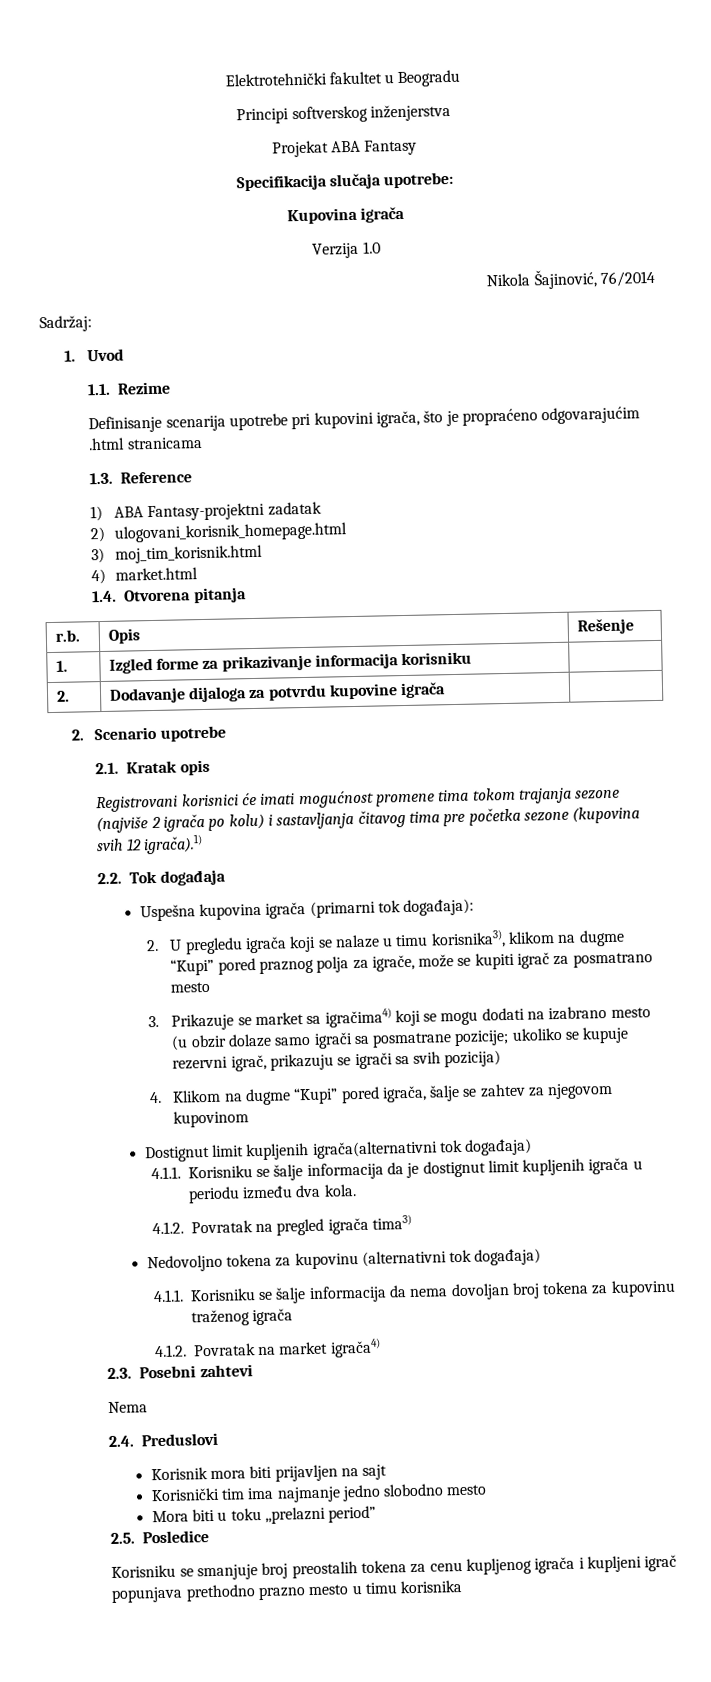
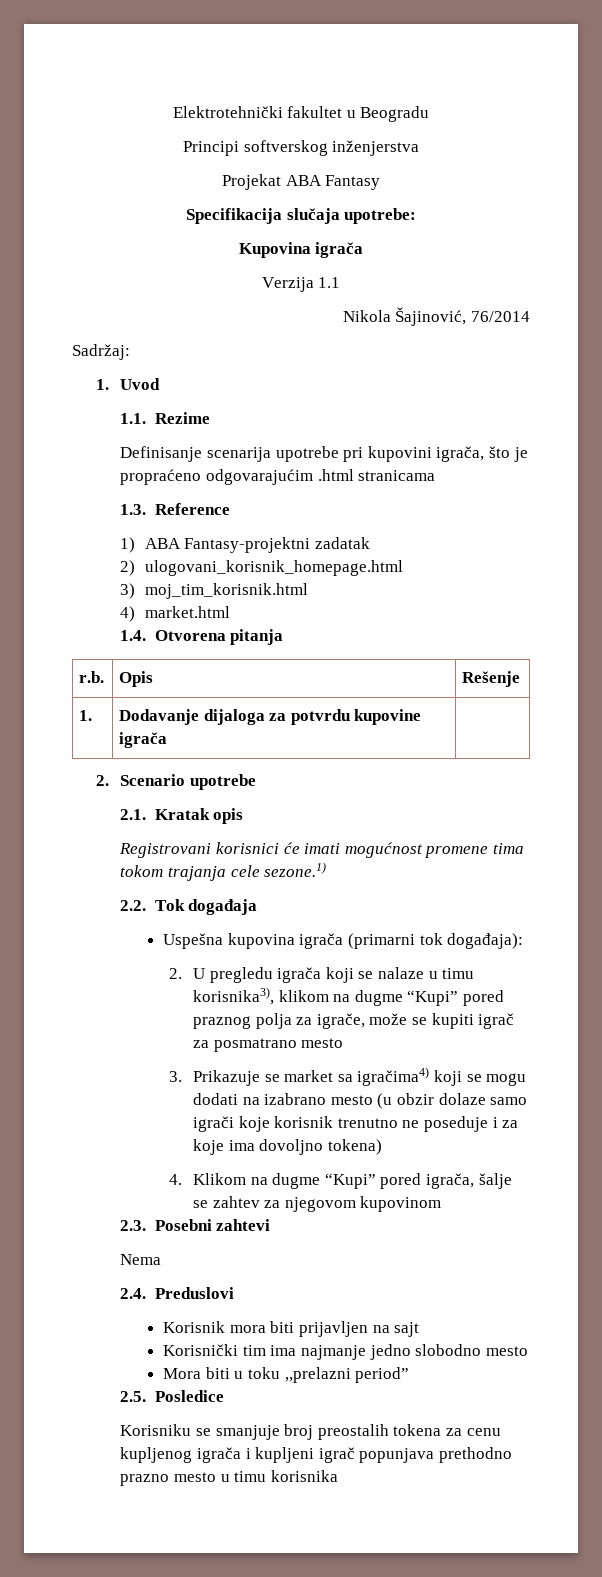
[362,241,381,254] 1.0 -> [318,277,341,288] 1.1
[108,651,473,674] [55,690,70,702] | Izgled forme za prikazivanje informacija korisniku | // 2. -> (93, 715) none
[575,789,621,800] [96,806,641,834] [96,834,203,855] sezone (najviše 2 igrača po kolu) i sastavljanja čitavog tima pre početka sezone (kupovina svih 12 igrača).1) -> [230,862,327,877] cele sezone.1)
[353,1026,630,1048] [172,1050,502,1072] sa posmatrane pozicije; ukoliko se kupuje rezervni igrač, prikazuju se igrači sa svih pozicija) -> [238,1116,519,1132] [192,1139,382,1155] koje korisnik trenutno ne poseduje i za koje ima dovoljno tokena)
[144,1138,533,1163] [150,1157,643,1181] [187,1184,357,1204] [151,1214,412,1236] [146,1248,542,1273] [152,1279,676,1304] [190,1308,293,1327] [153,1338,381,1358] // Dostignut limit kupljenih igrača(alternativni tok događaja) // 4.1.1. Korisniku se šalje informacija da je dostignut limit kupljenih igrača u periodu između dva kola. // 4.1.2. Povratak na pregled igrača tima3) // Nedovoljno tokena za kupovinu (alternativni tok događaja) // 4.1.1. Korisniku se šalje informacija da nema dovoljan broj tokena za kupovinu traženog igrača // 4.1.2. Povratak na market igrača4) -> (442, 1204) none

